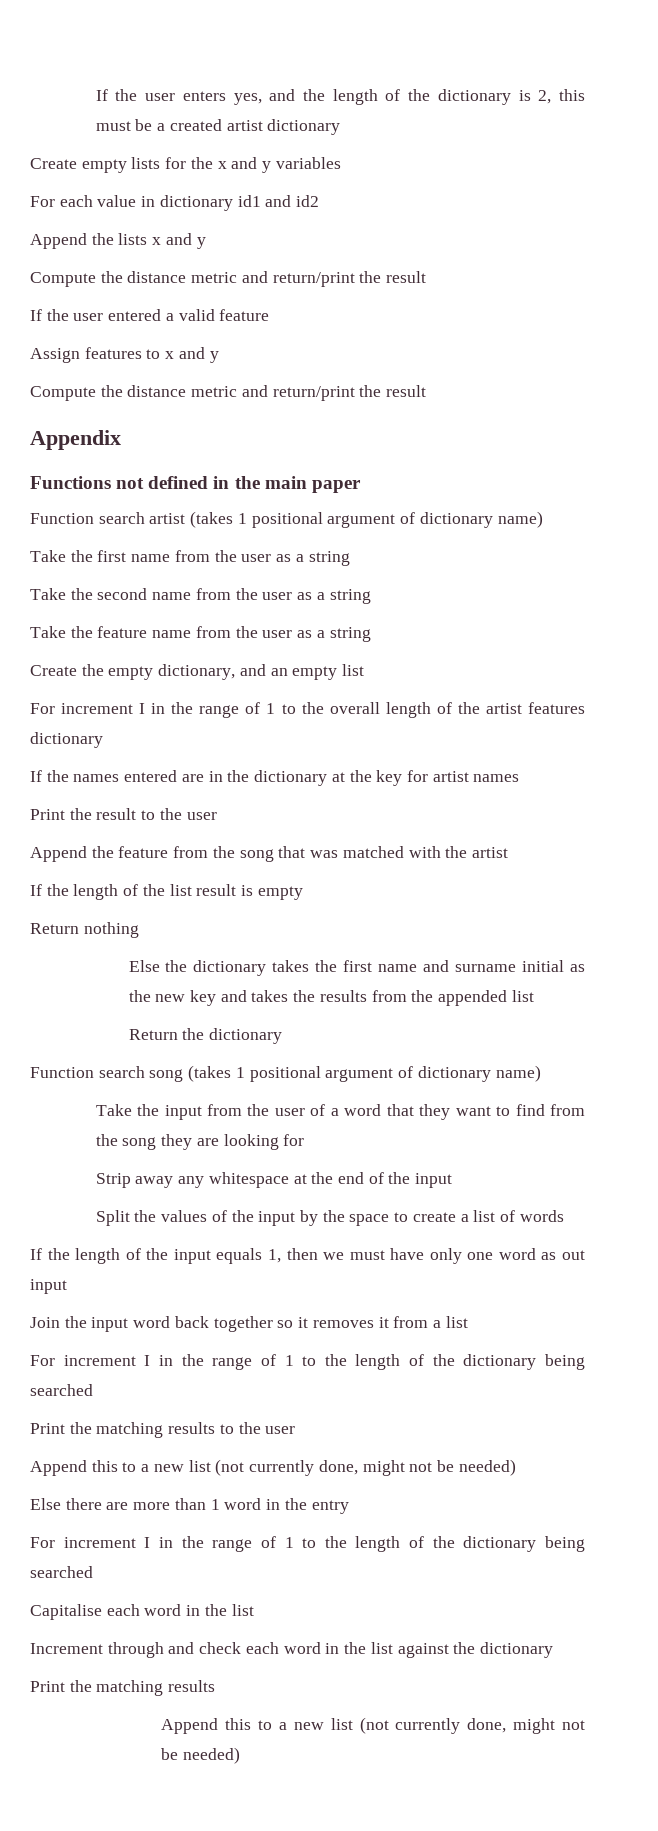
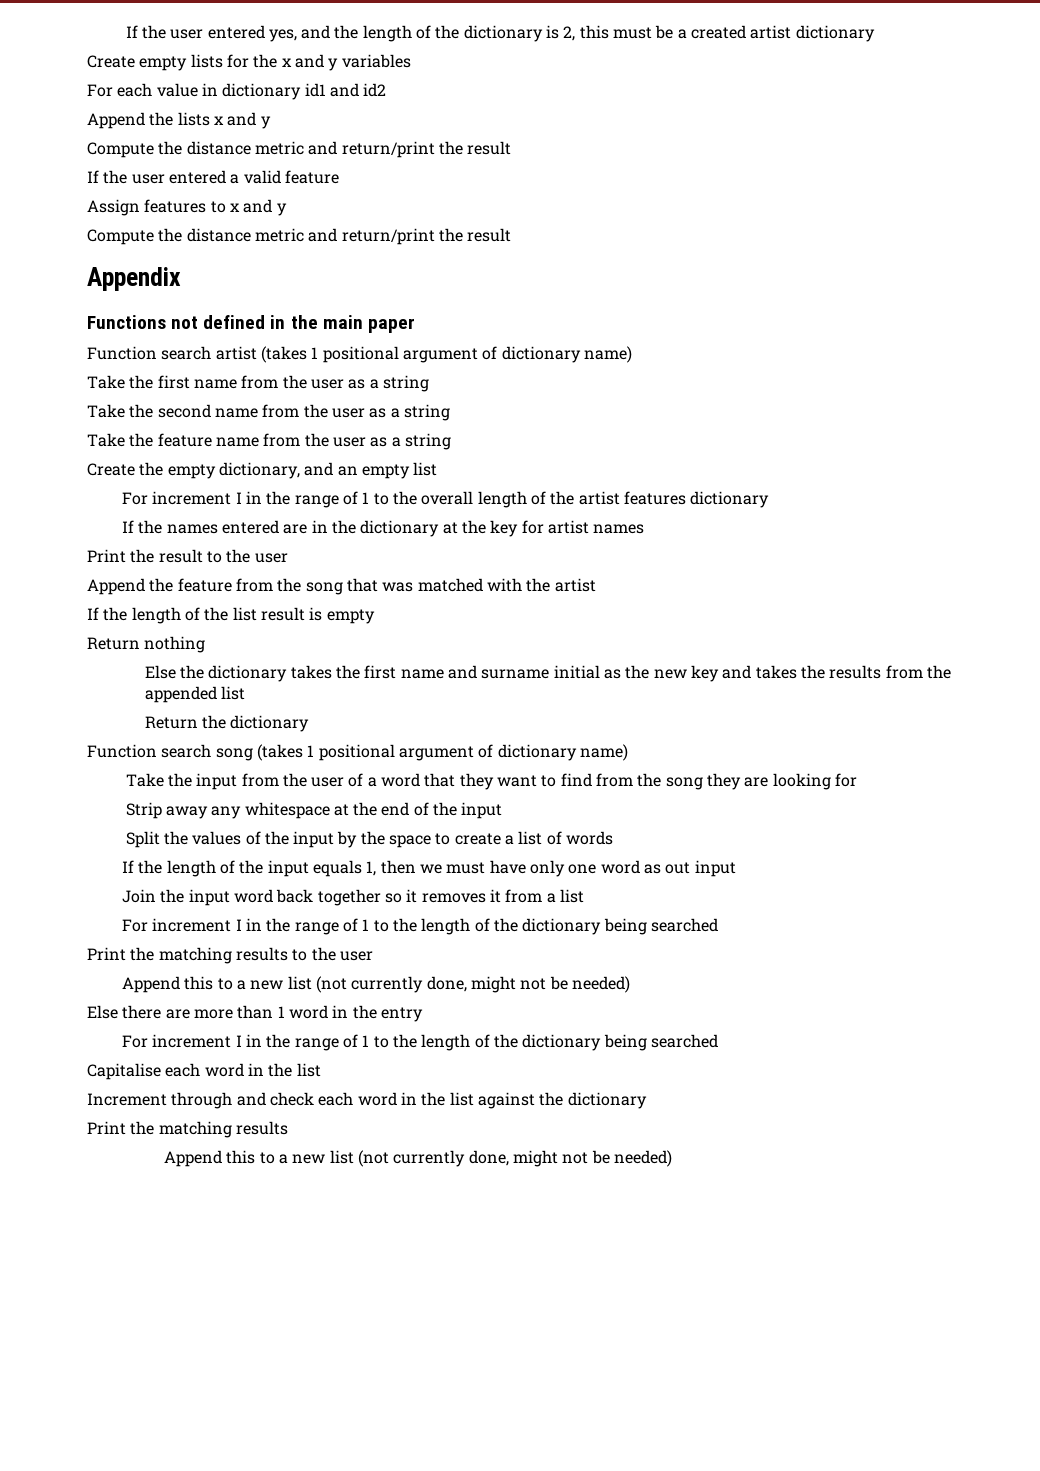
[95,89,226,101] If the user enters -> [125,25,265,39] If the user entered

